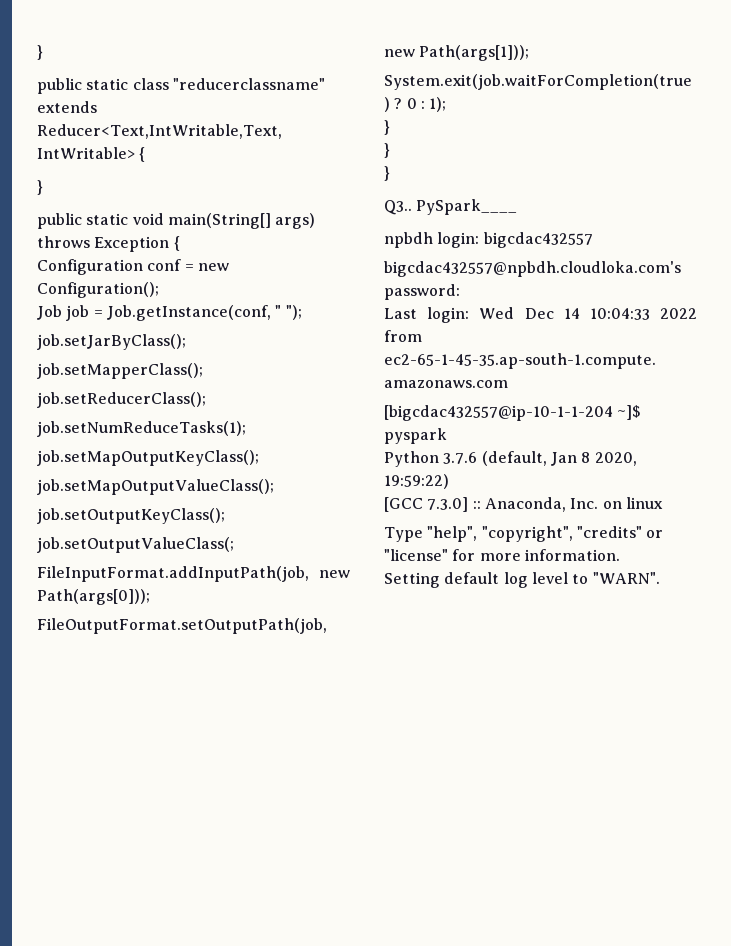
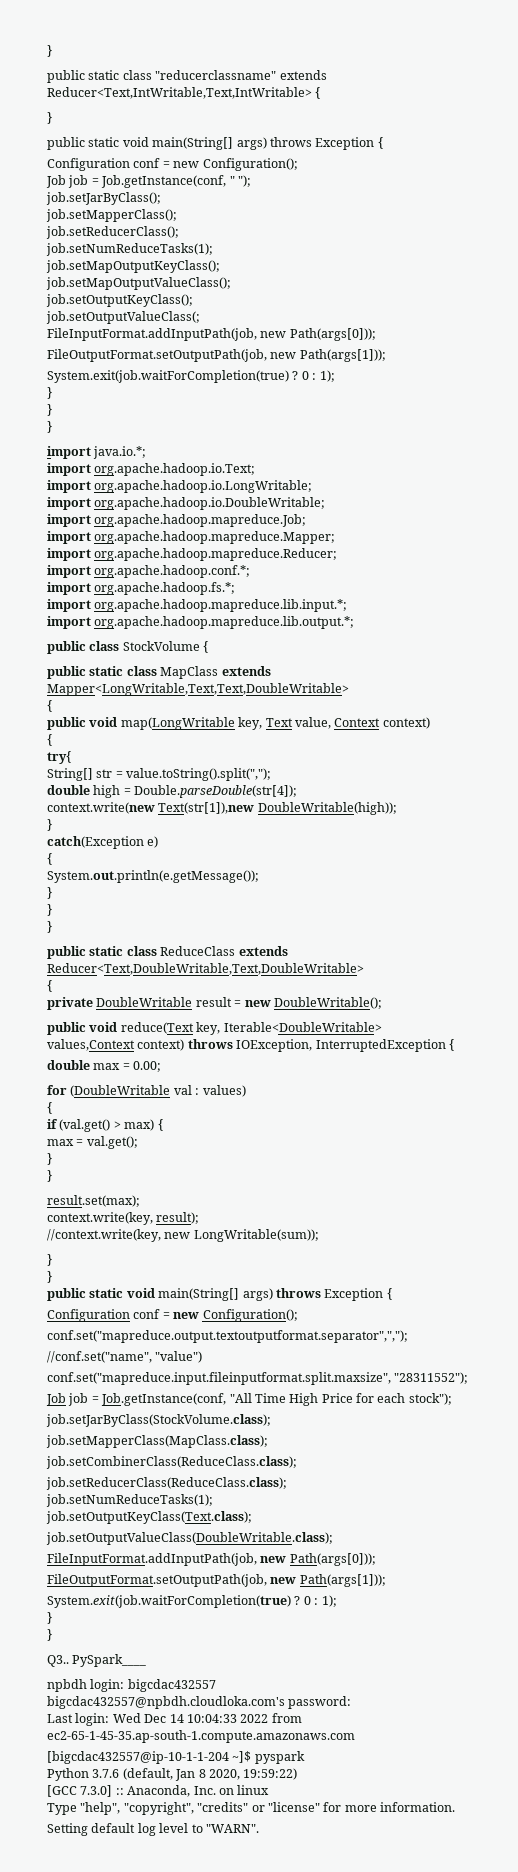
(390, 173) none -> [47,446,147,459] [47,463,256,476] [47,480,313,493] [47,497,326,510] [47,514,307,527] [47,531,336,544] [47,548,338,561] [47,565,251,578] [47,582,236,595] [47,599,348,612] [47,616,355,629] [47,641,209,654] [47,666,271,679] [47,683,349,696] [47,700,52,712] [47,717,430,730] [47,734,52,746] [47,751,71,764] [47,768,272,781] [47,785,298,798] [47,802,397,815] [47,819,52,831] [47,836,159,849] [47,853,52,865] [47,870,259,883] [47,887,52,899] [47,904,52,916] [47,921,52,933] [47,946,288,959] [47,963,364,975] [47,980,52,992] [47,997,382,1010] [47,1022,382,1035] [47,1039,454,1052] [47,1060,162,1072] [47,1085,246,1097] [47,1102,52,1114] [47,1119,163,1132] [47,1136,138,1149] [47,1153,52,1165] [47,1170,52,1182] [47,1195,140,1207] [47,1212,200,1225] [47,1229,319,1242] [47,1254,52,1266] [47,1271,52,1283] [47,1288,392,1301] [47,1309,298,1322] [47,1330,408,1343] [47,1351,203,1363] [47,1372,469,1385] [46,1393,452,1406] [46,1414,271,1427] [46,1435,268,1448] [46,1456,297,1469] [46,1477,287,1490] [46,1494,213,1507] [46,1511,252,1524] [46,1532,333,1545] [47,1553,376,1566] [47,1574,386,1587] [47,1595,337,1608] [47,1612,52,1624] [47,1629,52,1641] // import java.io.*; // import org.apache.hadoop.io.Text; // import org.apache.hadoop.io.LongWritable; // import org.apache.hadoop.io.DoubleWritable; // import org.apache.hadoop.mapreduce.Job; // import org.apache.hadoop.mapreduce.Mapper; // import org.apache.hadoop.mapreduce.Reducer; // import org.apache.hadoop.conf.*; // import org.apache.hadoop.fs.*; // import org.apache.hadoop.mapreduce.lib.input.*; // import org.apache.hadoop.mapreduce.lib.output.*; // public class StockVolume { // public static class MapClass extends Mapper<LongWritable,Text,Text,DoubleWritable> // { // public void map(LongWritable key, Text value, Context context) // { // try{ // String[] str = value.toString().split(","); // double high = Double.parseDouble(str[4]); // context.write(new Text(str[1]),new DoubleWritable(high)); // } // catch(Exception e) // { // System.out.println(e.getMessage()); // } // } // } // public static class ReduceClass extends Reducer<Text,DoubleWritable,Text,DoubleWritable> // { // private DoubleWritable result = new DoubleWritable(); // public void reduce(Text key, Iterable<DoubleWritable> values,Context context) throws IOException, InterruptedException { // double max = 0.00; // for (DoubleWritable val : values) // { // if (val.get() > max) { // max = val.get(); // } // } // result.set(max); // context.write(key, result); // //context.write(key, new LongWritable(sum)); // } // } // public static void main(String[] args) throws Exception { // Configuration conf = new Configuration(); // conf.set("mapreduce.output.textoutputformat.separator",","); // //conf.set("name", "value") // conf.set("mapreduce.input.fileinputformat.split.maxsize", "28311552"); // Job job = Job.getInstance(conf, "All Time High Price for each stock"); // job.setJarByClass(StockVolume.class); // job.setMapperClass(MapClass.class); // job.setCombinerClass(ReduceClass.class); // job.setReducerClass(ReduceClass.class); // job.setNumReduceTasks(1); // job.setOutputKeyClass(Text.class); // job.setOutputValueClass(DoubleWritable.class); // FileInputFormat.addInputPath(job, new Path(args[0])); // FileOutputFormat.setOutputPath(job, new Path(args[1])); // System.exit(job.waitForCompletion(true) ? 0 : 1); // } // }

